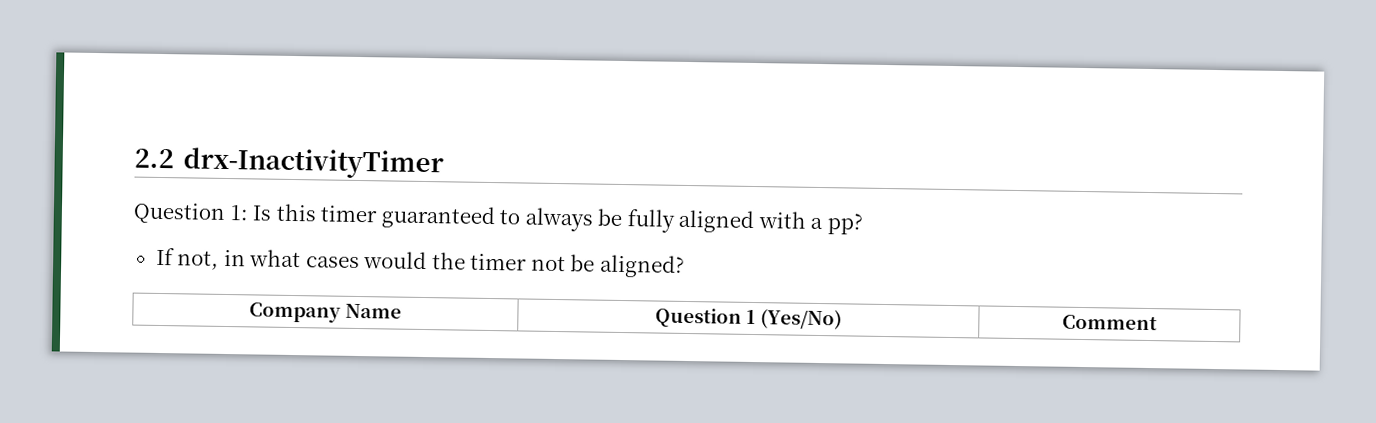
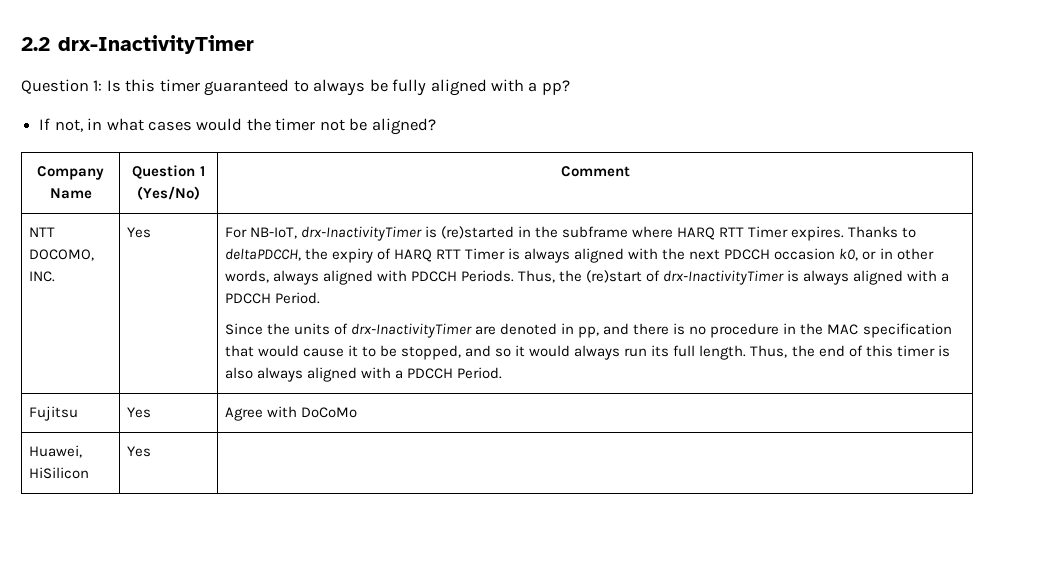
(1158, 322) none -> [28,227,55,237] [28,249,94,261] [28,271,55,282] [126,227,151,238] [224,226,917,241] [224,248,934,263] [224,270,950,285] [224,292,320,304] [224,323,952,338] [224,345,950,360] [224,367,502,382] [28,406,78,421] [126,407,151,418] [224,406,357,421] [28,445,82,458] [28,467,89,479] [126,446,151,457] // NTT DOCOMO, INC. | Yes | For NB-IoT, drx-InactivityTimer is (re)started in the subframe where HARQ RTT Timer expires. Thanks to deltaPDCCH, the expiry of HARQ RTT Timer is always aligned with the next PDCCH occasion k0, or in other words, always aligned with PDCCH Periods. Thus, the (re)start of drx-InactivityTimer is always aligned with a PDCCH Period. // Since the units of drx-InactivityTimer are denoted in pp, and there is no procedure in the MAC specification that would cause it to be stopped, and so it would always run its full length. Thus, the end of this timer is also always aligned with a PDCCH Period. // Fujitsu | Yes | Agree with DoCoMo // Huawei, HiSilicon | Yes |

